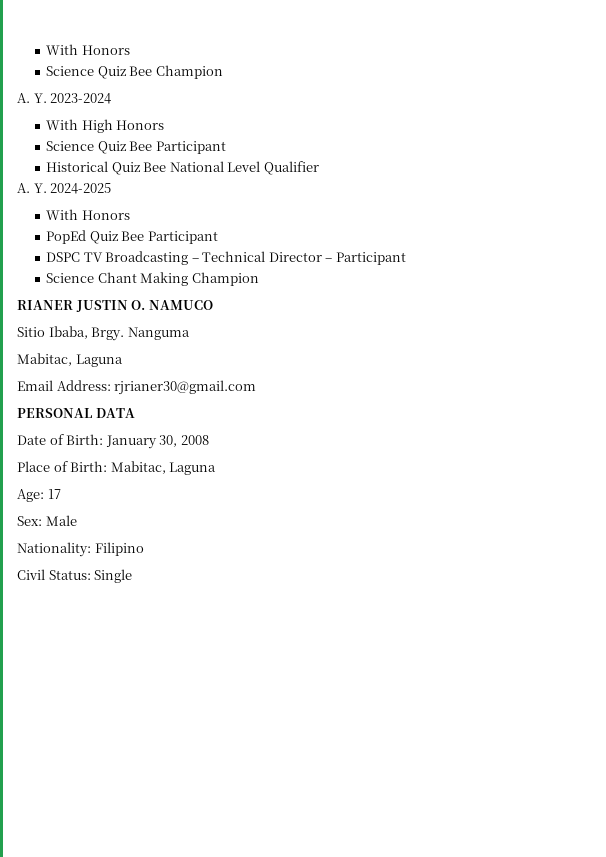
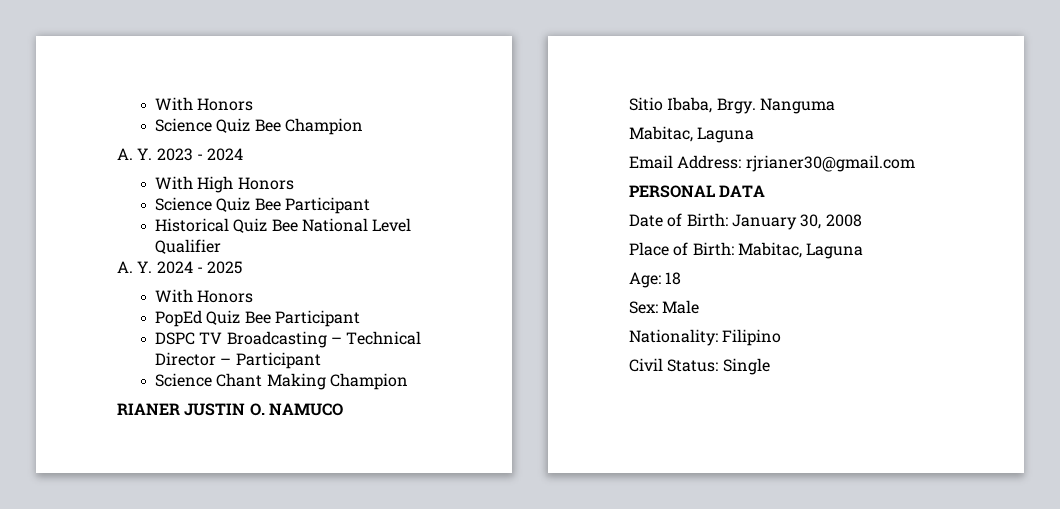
[50,93,112,104] 2023-2024 -> [156,148,244,161] 2023 - 2024
[50,183,112,194] 2024-2025 -> [156,261,243,274] 2024 - 2025
[47,489,61,499] 17 -> [665,272,682,285] 18

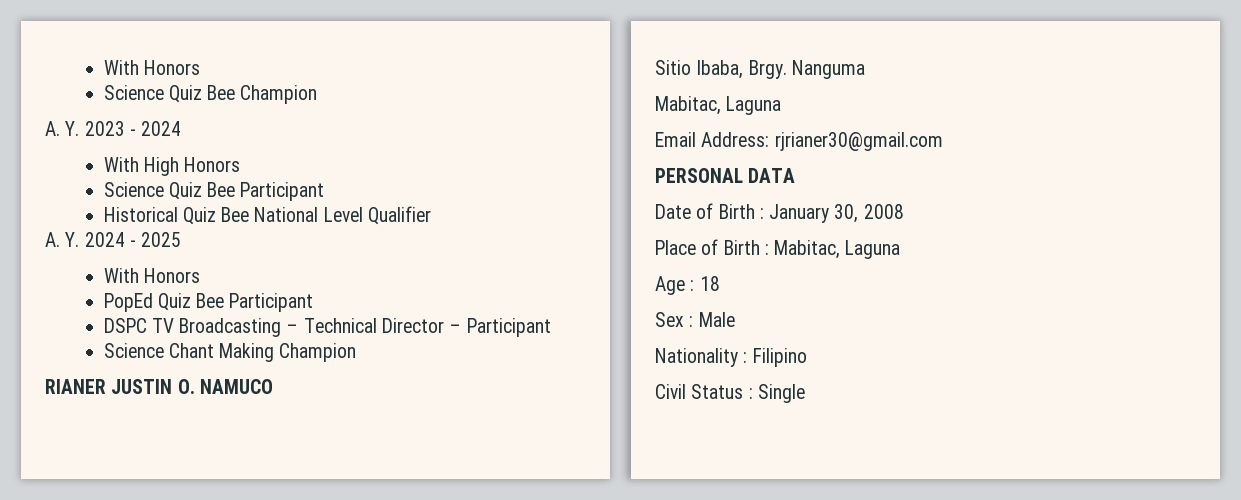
[686,213,728,227] Birth: -> [718,204,764,219] Birth :
[692,242,864,259] [629,272,661,288] Birth: Mabitac, Laguna // Age: -> [723,240,901,259] [655,276,695,295] Birth : Mabitac, Laguna // Age :
[629,301,658,314] Sex: -> [655,312,694,327] Sex :
[629,329,718,346] Nationality: -> [655,348,748,367] Nationality :
[667,359,719,372] Status: -> [691,384,753,399] Status :

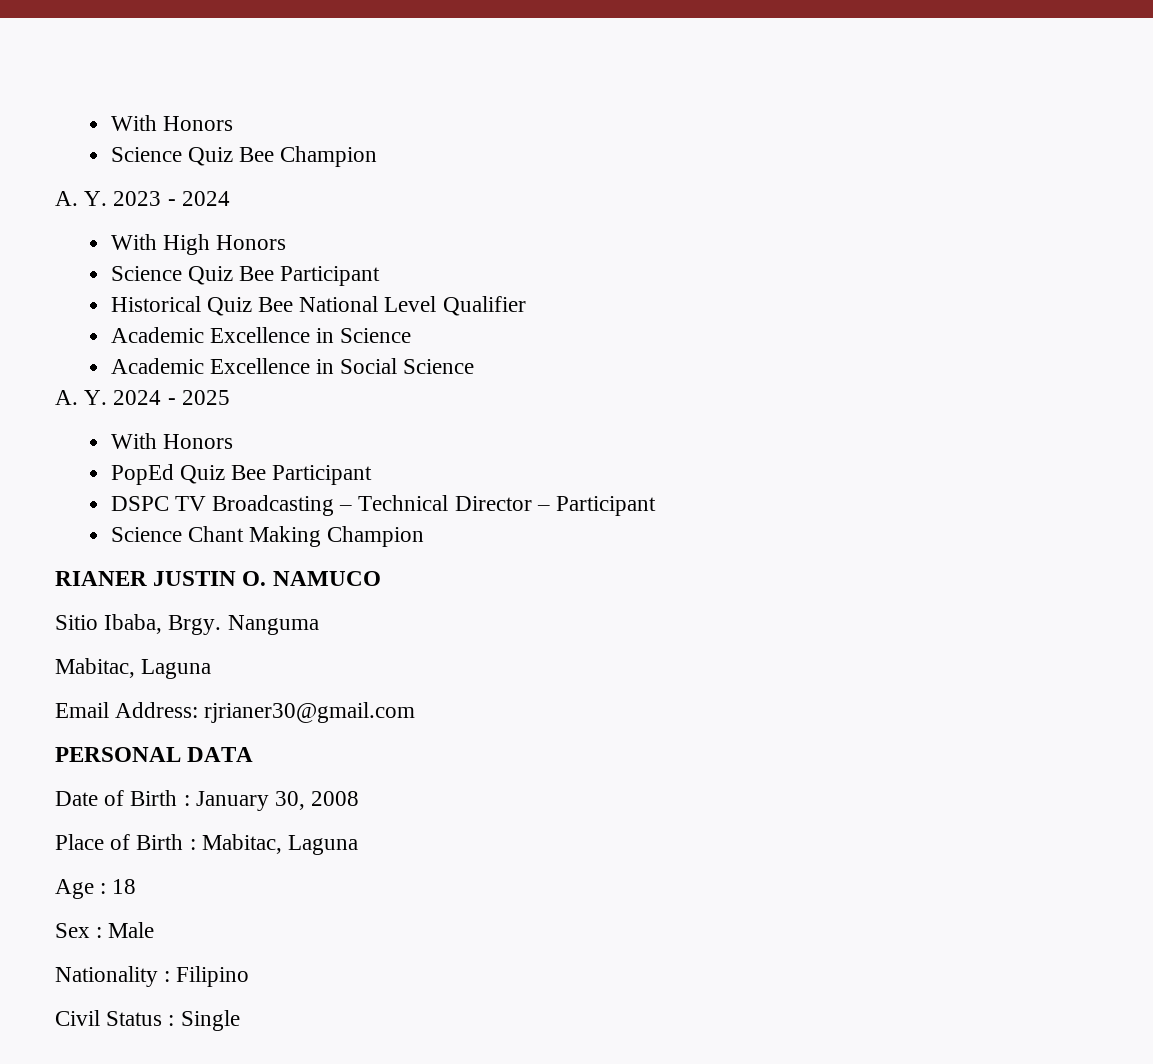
(431, 215) none -> [110,327,412,343] [110,358,475,374] // Academic Excellence in Science // Academic Excellence in Social Science

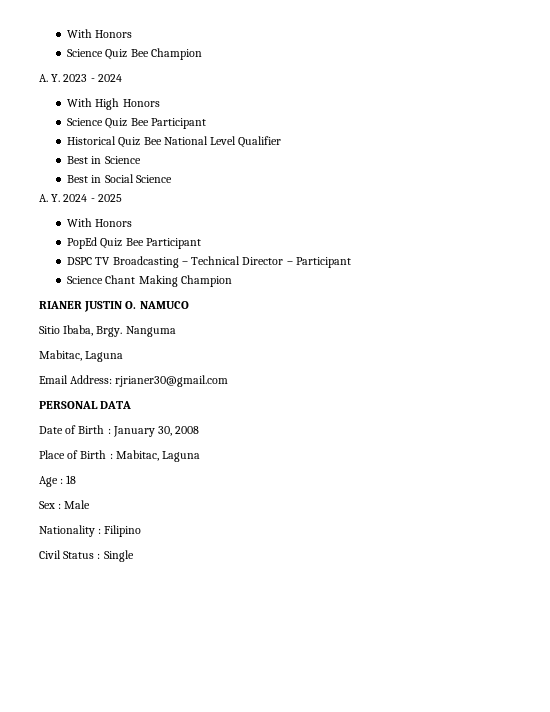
[110,327,310,343] Academic Excellence -> [67,156,89,164] Best
[110,358,310,374] Academic Excellence -> [67,175,89,183] Best

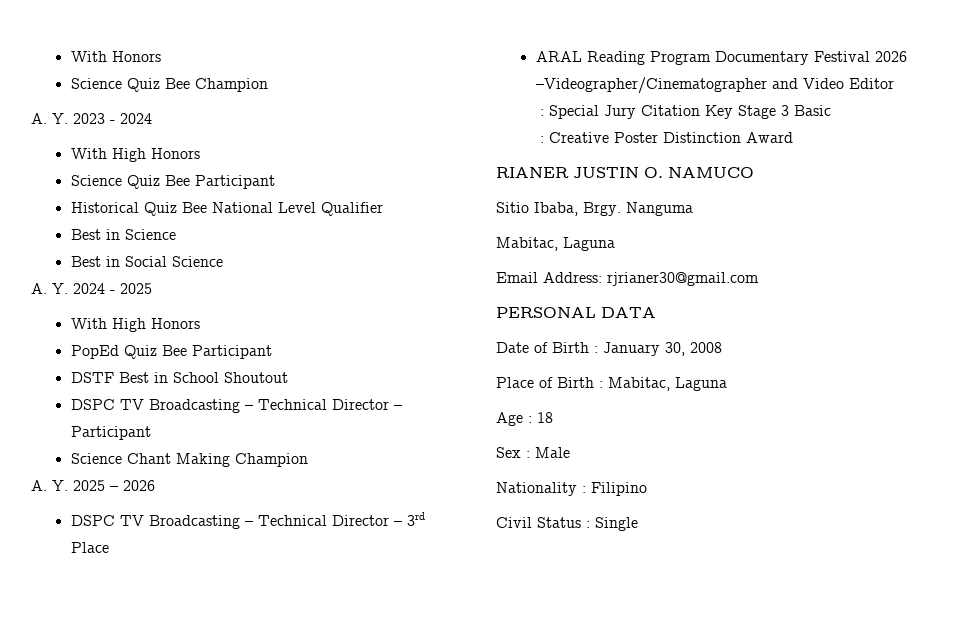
(93, 222) none -> [111,318,146,332] High
(201, 243) none -> [70,372,288,383] // DSTF Best in School Shoutout
(232, 281) none -> [31,480,155,491] [70,512,425,529] [70,542,109,553] [535,51,907,65] [535,77,894,94] [540,105,832,119] [540,132,794,143] // A. Y. 2025 – 2026 // DSPC TV Broadcasting – Technical Director – 3rd Place // ARAL Reading Program Documentary Festival 2026 –Videographer/Cinematographer and Video Editor // : Special Jury Citation Key Stage 3 Basic // : Creative Poster Distinction Award

